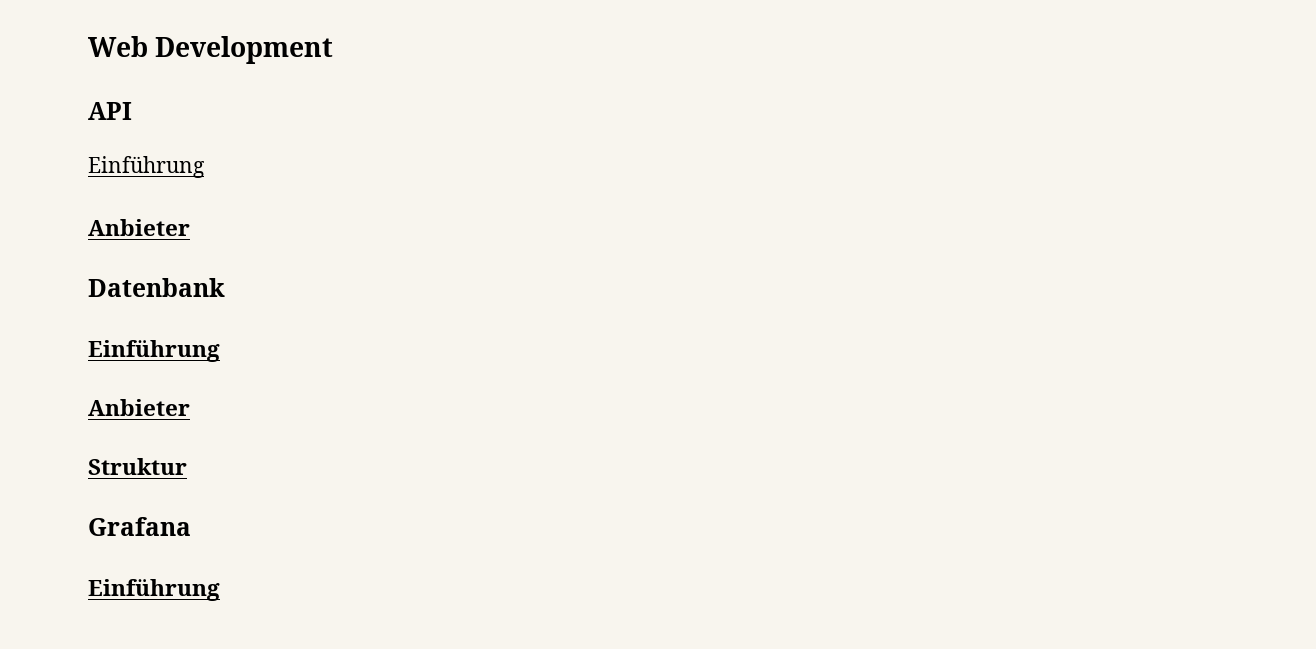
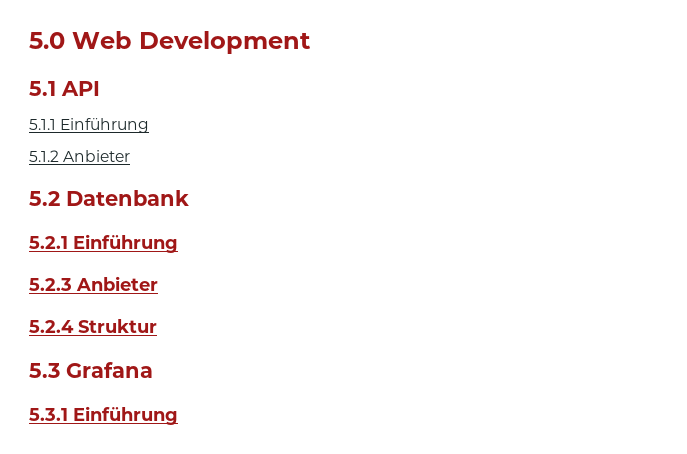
(88, 46) none -> [29,32,65,49] 5.0
(334, 50) none -> [29,81,56,96] 5.1
[88,156,205,178] [88,219,190,236] Einführung // Anbieter // -> [29,118,150,133] [29,150,131,162] [29,191,60,206] 5.1.1 Einführung // 5.1.2 Anbieter // 5.2
[88,340,220,362] [88,399,190,416] Einführung // Anbieter // -> [29,234,178,253] [29,276,158,291] [29,320,74,333] 5.2.1 Einführung // 5.2.3 Anbieter // 5.2.4
(187, 466) none -> [29,363,60,378] 5.3
(191, 526) none -> [29,408,68,421] 5.3.1

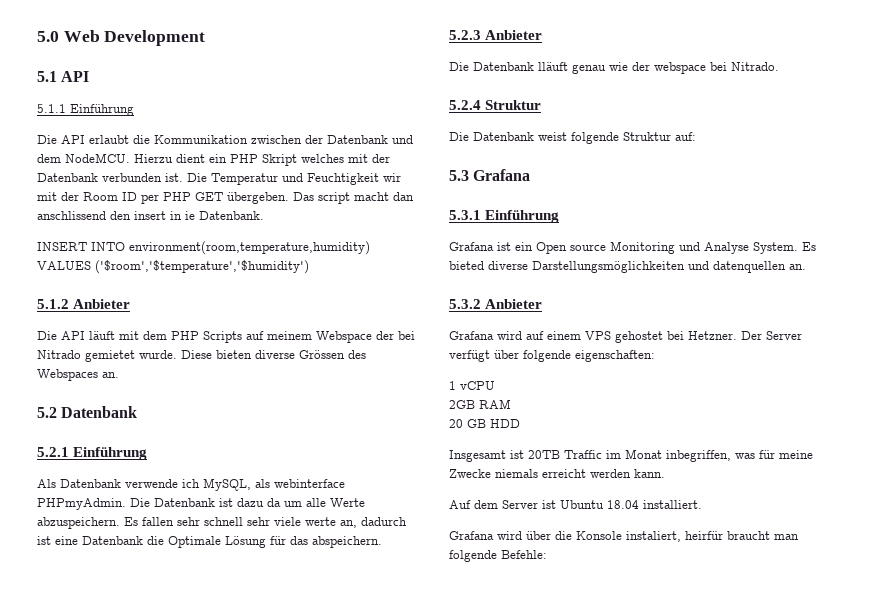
[29,150,131,162] [29,190,189,206] [29,234,178,253] [29,276,158,291] [29,319,157,333] [29,362,153,378] [29,406,178,425] 5.1.2 Anbieter // 5.2 Datenbank // 5.2.1 Einführung // 5.2.3 Anbieter // 5.2.4 Struktur // 5.3 Grafana // 5.3.1 Einführung -> [37,135,413,144] [37,153,390,166] [37,173,401,185] [37,192,414,204] [37,211,264,220] [37,241,370,255] [37,260,309,274] [37,299,131,309] [37,331,415,343] [37,350,366,362] [37,369,119,381] [37,406,138,418] [37,447,148,460] [37,478,345,491] [37,498,365,510] [37,517,407,529] [37,536,382,548] [449,30,543,40] [449,62,779,74] [449,100,542,110] [449,132,696,144] [449,169,531,181] [449,210,560,223] [449,241,816,254] [449,261,806,273] [449,299,543,309] [449,331,802,343] [449,350,655,362] [449,381,495,390] [449,399,511,409] [449,419,520,428] [449,449,813,462] [449,469,665,478] [449,500,702,509] [449,531,799,542] [449,550,547,562] Die API erlaubt die Kommunikation zwischen der Datenbank und dem NodeMCU. Hierzu dient ein PHP Skript welches mit der Datenbank verbunden ist. Die Temperatur und Feuchtigkeit wir mit der Room ID per PHP GET übergeben. Das script macht dan anschlissend den insert in ie Datenbank. // INSERT INTO environment(room,temperature,humidity) VALUES ('$room','$temperature','$humidity') // 5.1.2 Anbieter // Die API läuft mit dem PHP Scripts auf meinem Webspace der bei Nitrado gemietet wurde. Diese bieten diverse Grössen des Webspaces an. // 5.2 Datenbank // 5.2.1 Einführung // Als Datenbank verwende ich MySQL, als webinterface PHPmyAdmin. Die Datenbank ist dazu da um alle Werte abzuspeichern. Es fallen sehr schnell sehr viele werte an, dadurch ist eine Datenbank die Optimale Lösung für das abspeichern. // 5.2.3 Anbieter // Die Datenbank lläuft genau wie der webspace bei Nitrado. // 5.2.4 Struktur // Die Datenbank weist folgende Struktur auf: // 5.3 Grafana // 5.3.1 Einführung // Grafana ist ein Open source Monitoring und Analyse System. Es bieted diverse Darstellungsmöglichkeiten und datenquellen an. // 5.3.2 Anbieter // Grafana wird auf einem VPS gehostet bei Hetzner. Der Server verfügt über folgende eigenschaften: // 1 vCPU // 2GB RAM // 20 GB HDD // Insgesamt ist 20TB Traffic im Monat inbegriffen, was für meine Zwecke niemals erreicht werden kann. // Auf dem Server ist Ubuntu 18.04 installiert. // Grafana wird über die Konsole instaliert, heirfür braucht man folgende Befehle:

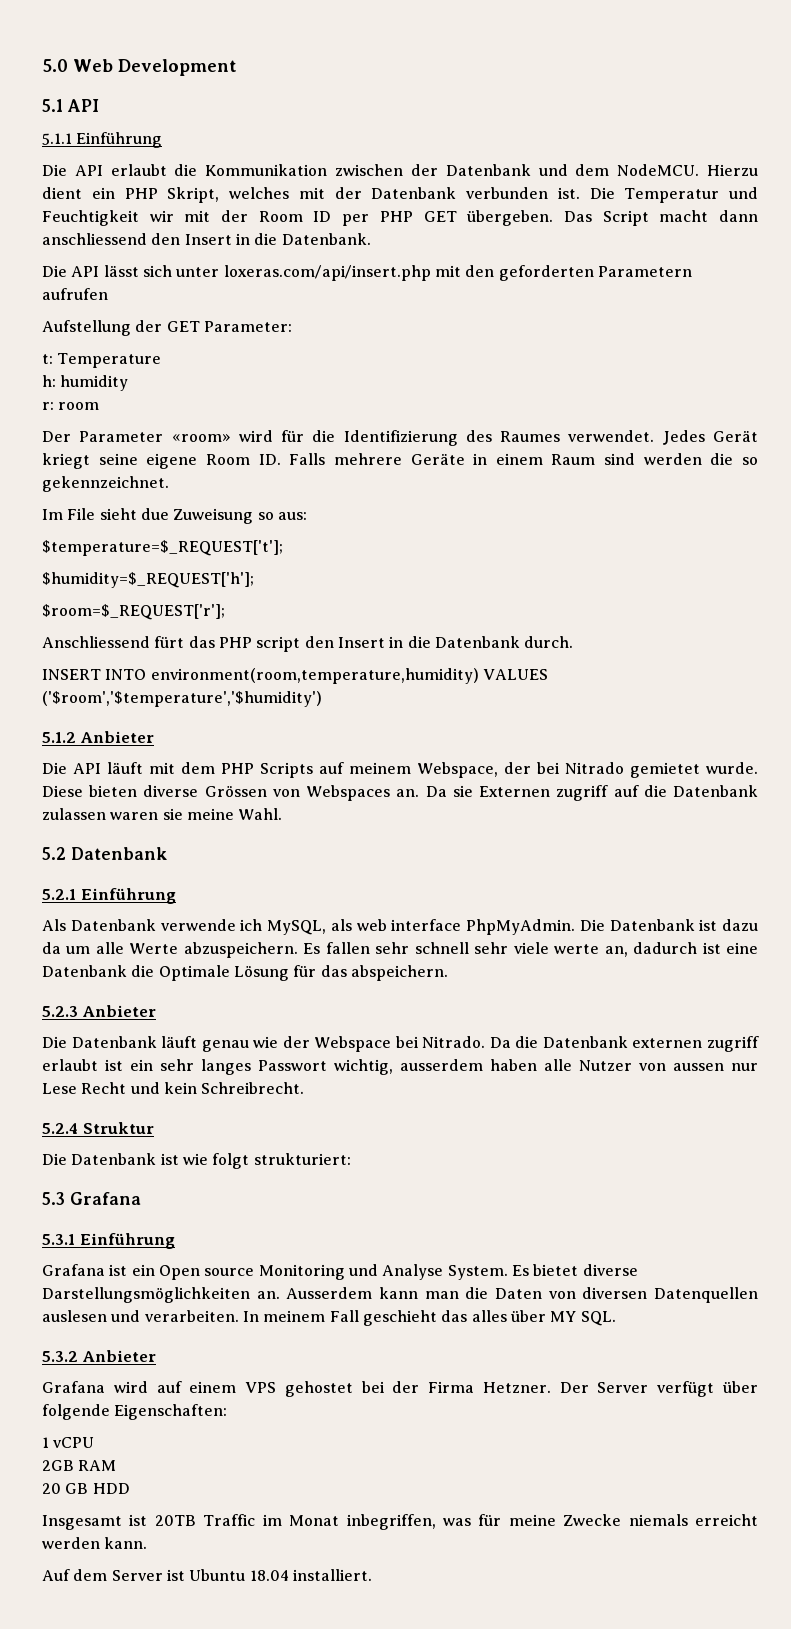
[262,154,297,166] Skript -> [167,187,220,203] Skript,
[318,192,414,204] [37,211,264,220] script macht dan anschlissend den insert in ie Datenbank. -> [602,210,759,226] [42,233,371,245] [42,265,692,281] [42,288,108,300] [42,320,292,336] [42,353,162,368] [42,375,129,391] [42,402,100,410] [42,430,758,446] [42,453,758,469] [42,476,169,492] [42,508,307,524] [42,540,283,556] [42,572,254,588] [42,604,225,620] [42,636,574,652] Script macht dann anschliessend den Insert in die Datenbank. // Die API lässt sich unter loxeras.com/api/insert.php mit den geforderten Parametern aufrufen // Aufstellung der GET Parameter: // t: Temperature // h: humidity // r: room // Der Parameter «room» wird für die Identifizierung des Raumes verwendet. Jedes Gerät kriegt seine eigene Room ID. Falls mehrere Geräte in einem Raum sind werden die so gekennzeichnet. // Im File sieht due Zuweisung so aus: // $temperature=$_REQUEST['t']; // $humidity=$_REQUEST['h']; // $room=$_REQUEST['r']; // Anschliessend fürt das PHP script den Insert in die Datenbank durch.
[316,331,372,343] Webspace -> [417,762,498,778] Webspace,
[348,350,366,359] des -> [272,789,300,797] von
(119, 375) none -> [425,785,759,801] [42,808,283,820] Da sie Externen zugriff auf die Datenbank zulassen waren sie meine Wahl.
[274,479,345,488] [37,498,126,510] webinterface PHPmyAdmin. -> [356,919,575,935] web interface PhpMyAdmin.
[538,62,568,71] lläuft -> [161,1036,198,1048] läuft
[654,62,706,74] webspace -> [314,1036,392,1052] Webspace
(779, 66) none -> [489,1036,760,1052] [42,1059,758,1075] [42,1082,305,1094] Da die Datenbank externen zugriff erlaubt ist ein sehr langes Passwort wichtig, ausserdem haben alle Nutzer von aussen nur Lese Recht und kein Schreibrecht.
[538,132,696,144] weist folgende Struktur auf: -> [160,1153,351,1169] ist wie folgt strukturiert:
[449,261,484,270] bieted -> [533,1264,579,1276] bietet
[688,261,806,273] und datenquellen an. -> [256,1287,758,1303] [42,1310,616,1326] an. Ausserdem kann man die Daten von diversen Datenquellen auslesen und verarbeiten. In meinem Fall geschieht das alles über MY SQL.
(684, 335) none -> [392,1381,475,1393] der Firma
[575,350,655,362] eigenschaften: -> [114,1404,228,1420] Eigenschaften:
[449,531,799,542] [449,550,547,562] // Grafana wird über die Konsole instaliert, heirfür braucht man folgende Befehle: -> (372, 1575) none

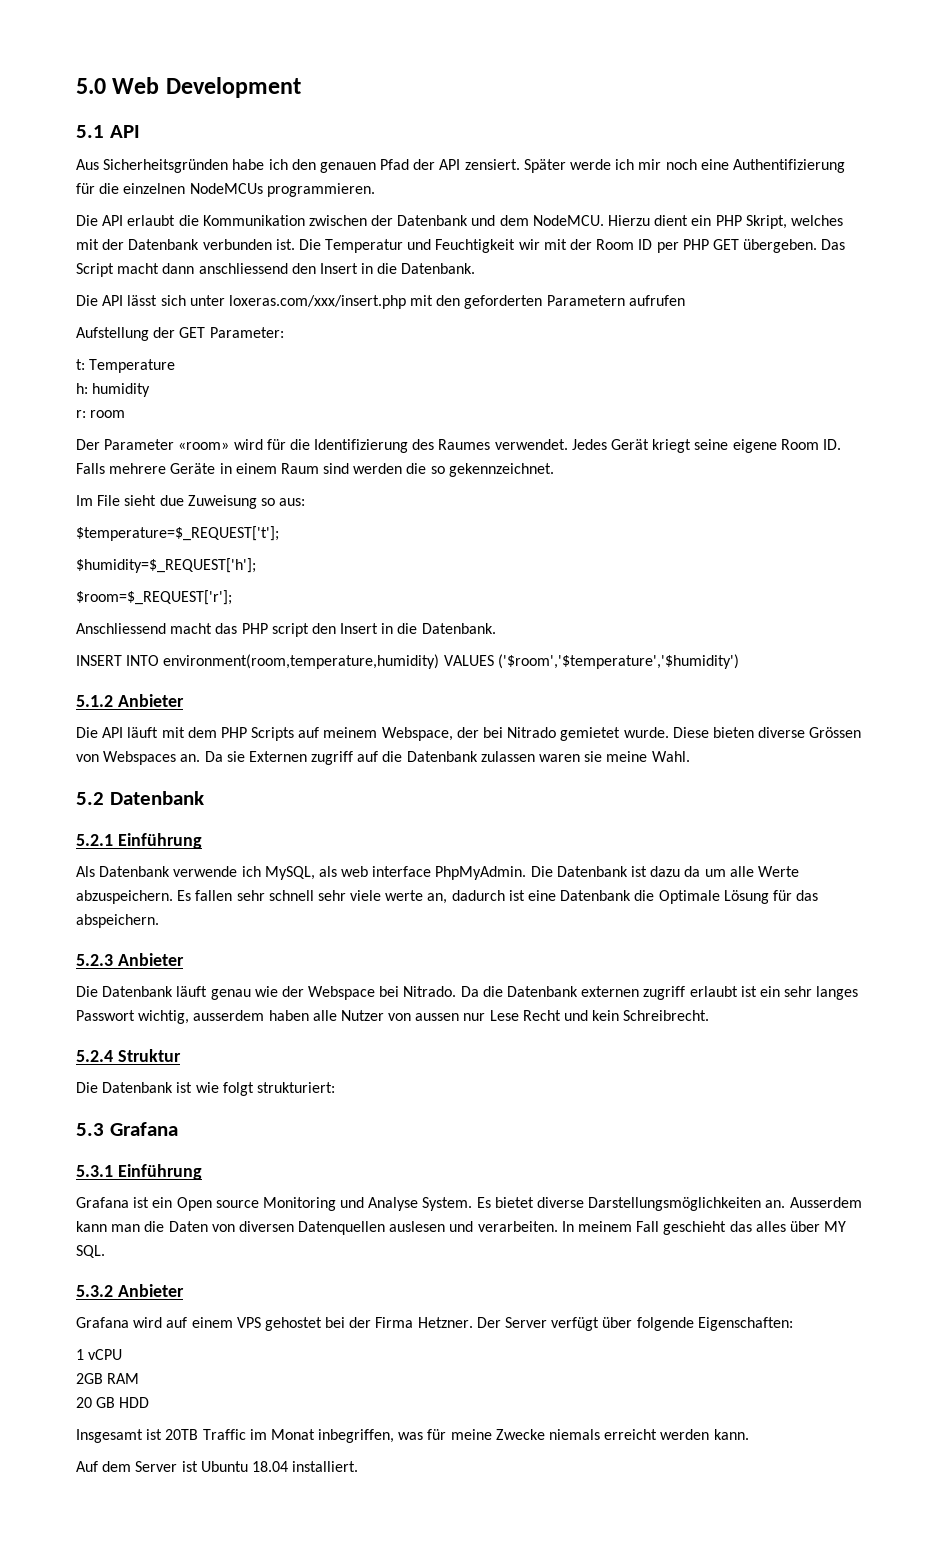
[42,132,163,148] 5.1.1 Einführung -> [76,159,845,173] [76,183,375,197] Aus Sicherheitsgründen habe ich den genauen Pfad der API zensiert. Später werde ich mir noch eine Authentifizierung für die einzelnen NodeMCUs programmieren.
[223,265,431,281] loxeras.com/api/insert.php -> [228,295,406,309] loxeras.com/xxx/insert.php
[154,636,185,648] fürt -> [170,623,213,634] macht
[434,636,574,648] Datenbank durch. -> [421,623,496,634] Datenbank.

